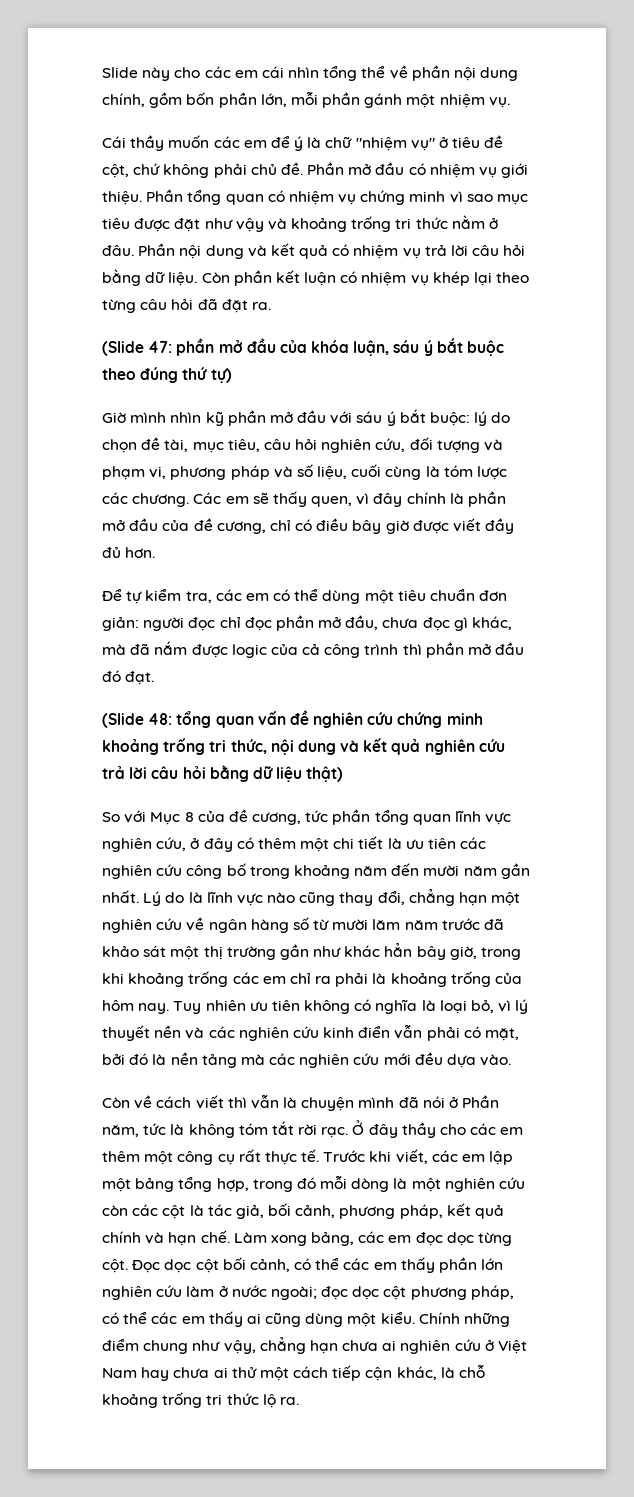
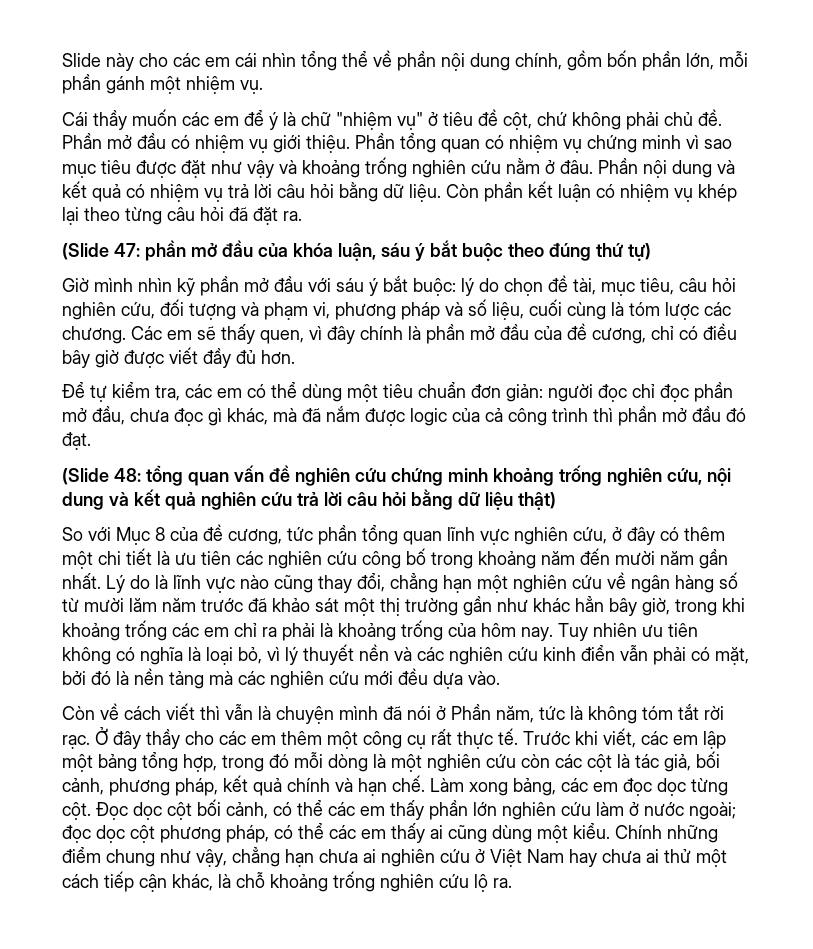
[395,217,448,229] tri thức -> [412,160,501,178] nghiên cứu
[209,739,267,754] tri thức, -> [607,468,702,486] nghiên cứu,
[206,1393,259,1405] tri thức -> [380,874,469,892] nghiên cứu

